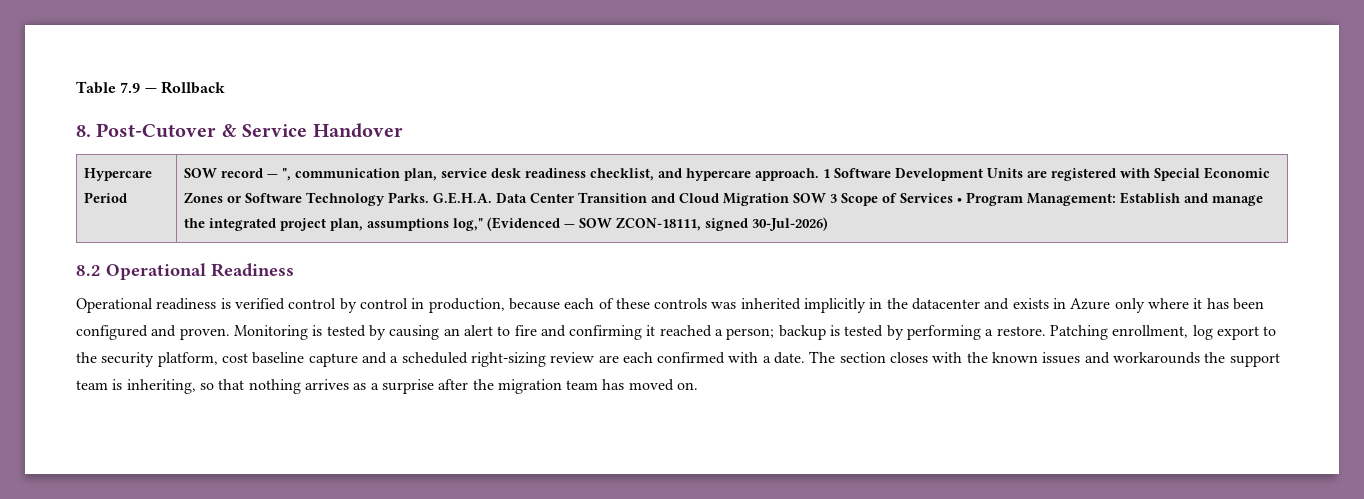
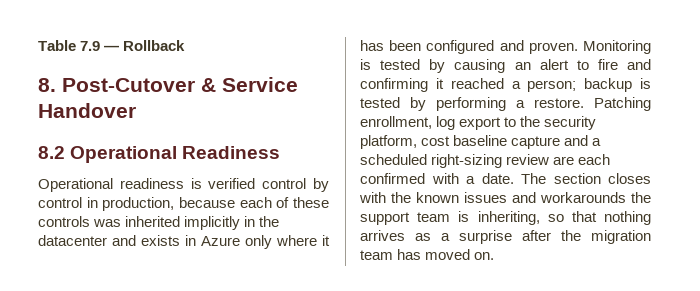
[83,168,152,181] [83,192,127,203] [183,167,1270,181] [183,192,1263,206] [183,217,828,231] // Hypercare Period | SOW record — ", communication plan, service desk readiness checklist, and hypercare approach. 1 Software Development Units are registered with Special Economic Zones or Software Technology Parks. G.E.H.A. Data Center Transition and Cloud Migration SOW 3 Scope of Services • Program Management: Establish and manage the integrated project plan, assumptions log," (Evidenced — SOW ZCON-18111, signed 30-Jul-2026) -> (136, 110) none

